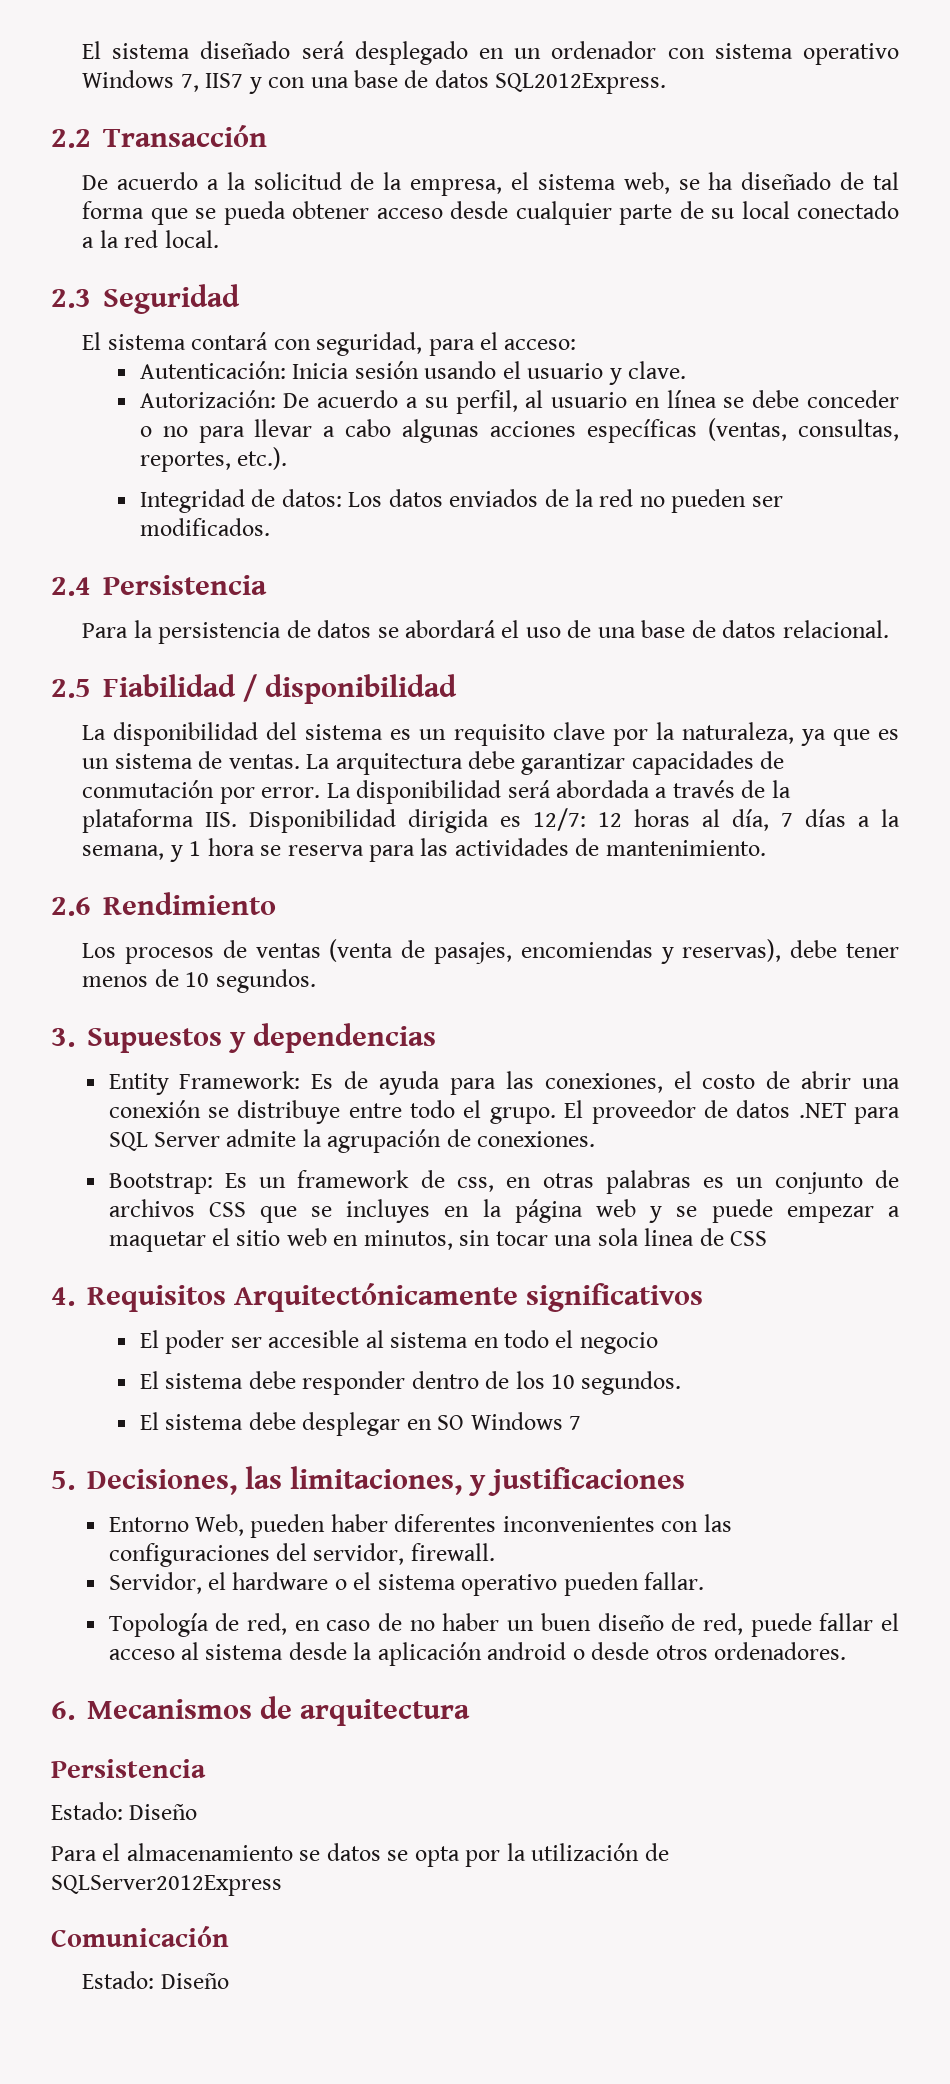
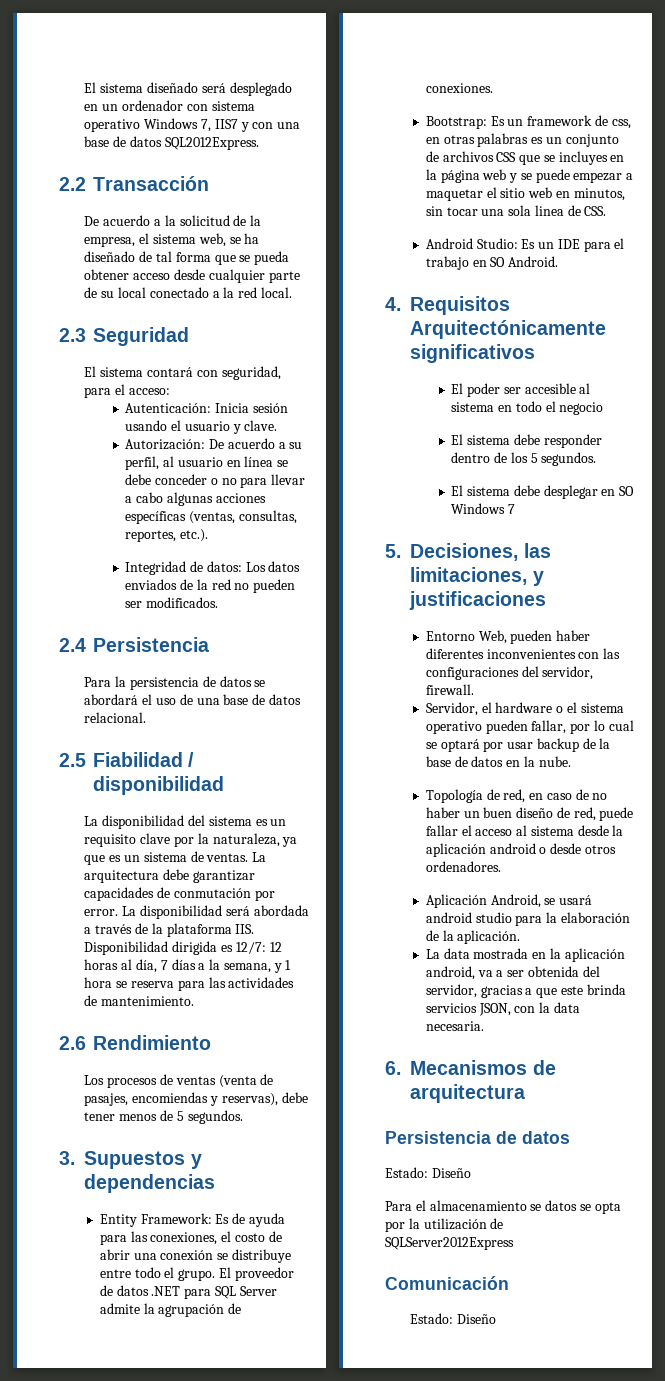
[185,972,210,987] 10 -> [176,1111,184,1121] 5
[730,1231,768,1246] CSS -> [584,206,607,216] [425,238,625,252] [425,256,559,270] CSS. // Android Studio: Es un IDE para el trabajo en SO Android.
[550,1374,575,1389] 10 -> [530,453,538,463] 5
[644,1572,705,1590] fallar. -> [531,720,634,734] [425,738,611,752] [425,756,571,767] fallar, por lo cual se optará por usar backup de la base de datos en la nube.
(847, 1651) none -> [425,894,593,908] [425,912,630,926] [425,930,521,944] [425,948,625,962] [425,966,600,980] [425,984,626,998] [425,1002,580,1016] [425,1021,484,1031] // Aplicación Android, se usará android studio para la elaboración de la aplicación. // La data mostrada en la aplicación android, va a ser obtenida del servidor, gracias a que este brinda servicios JSON, con la data necesaria.
(206, 1768) none -> [496,1131,570,1144] de datos

